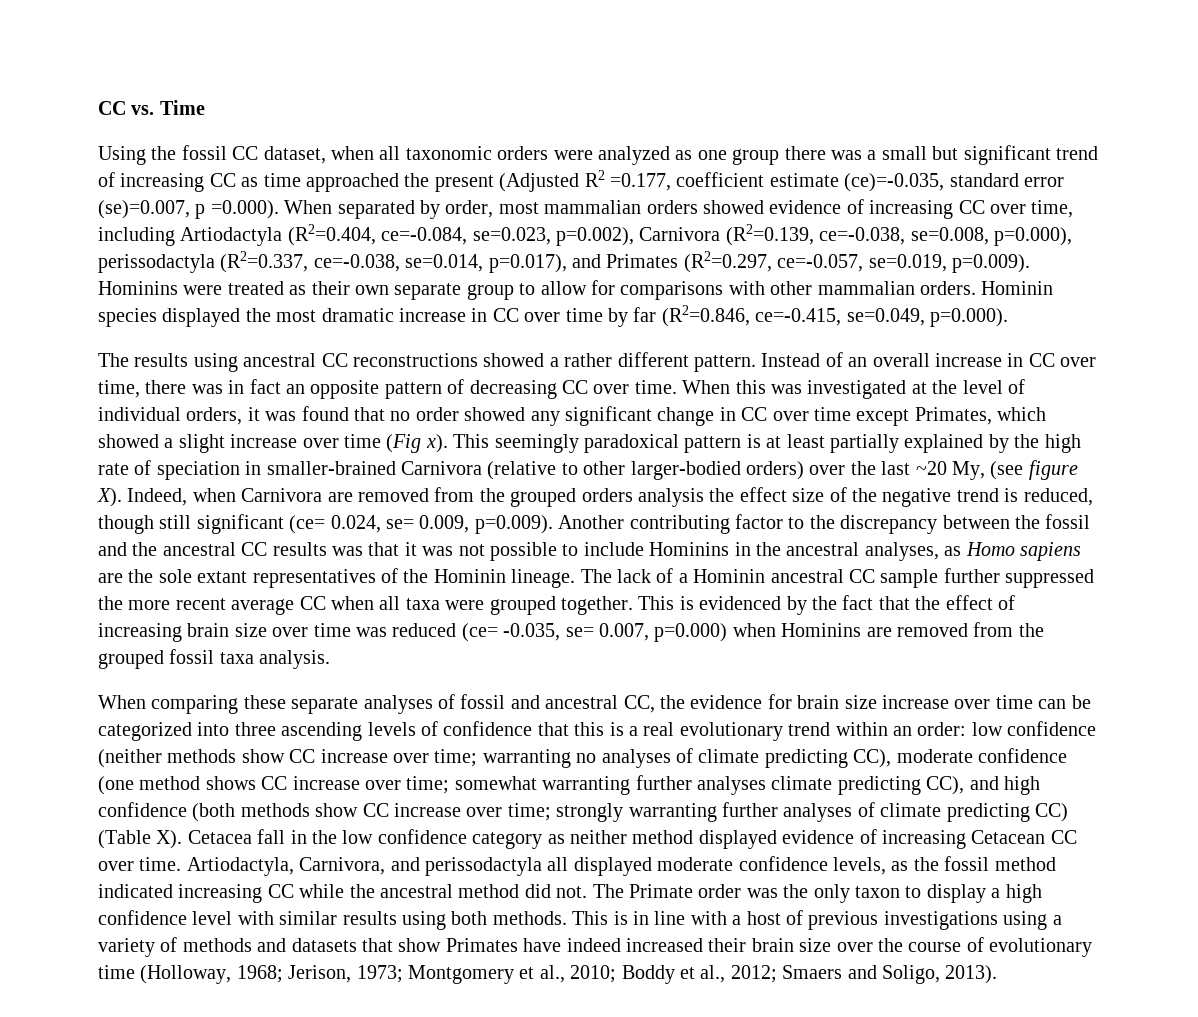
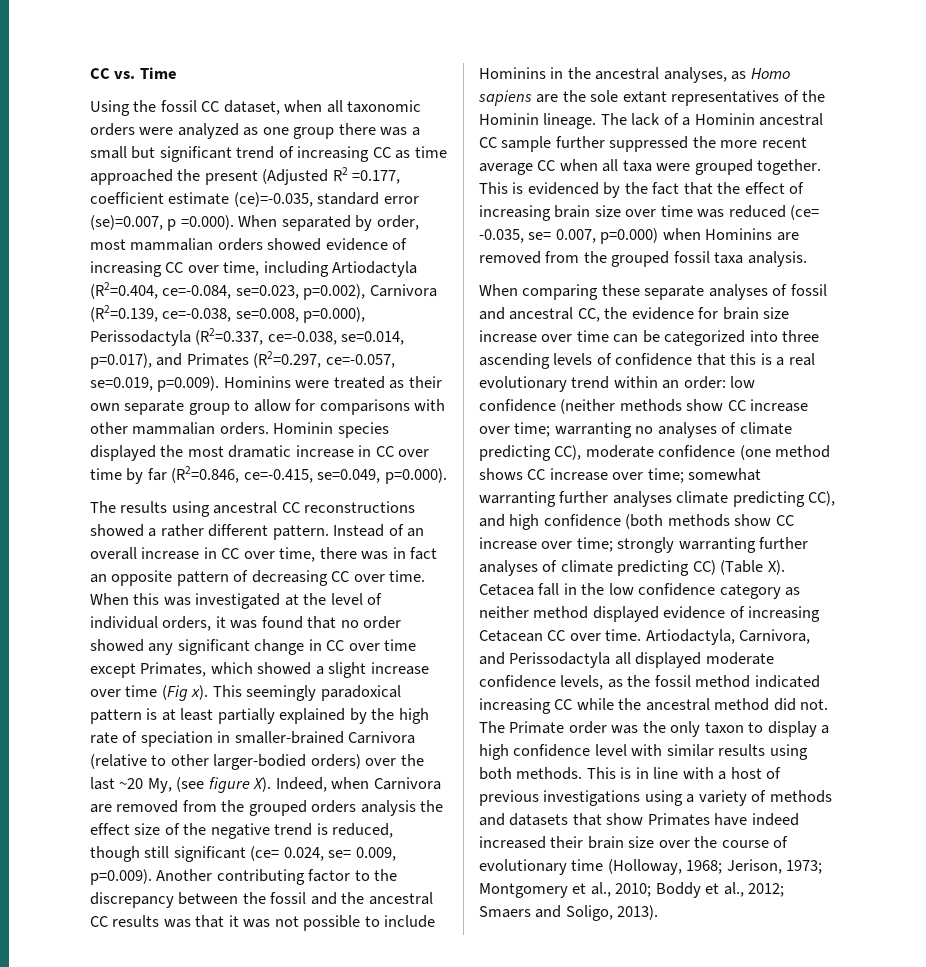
[98,254,215,273] perissodactyla -> [90,330,191,346] Perissodactyla
[425,857,542,876] perissodactyla -> [509,652,611,668] Perissodactyla

